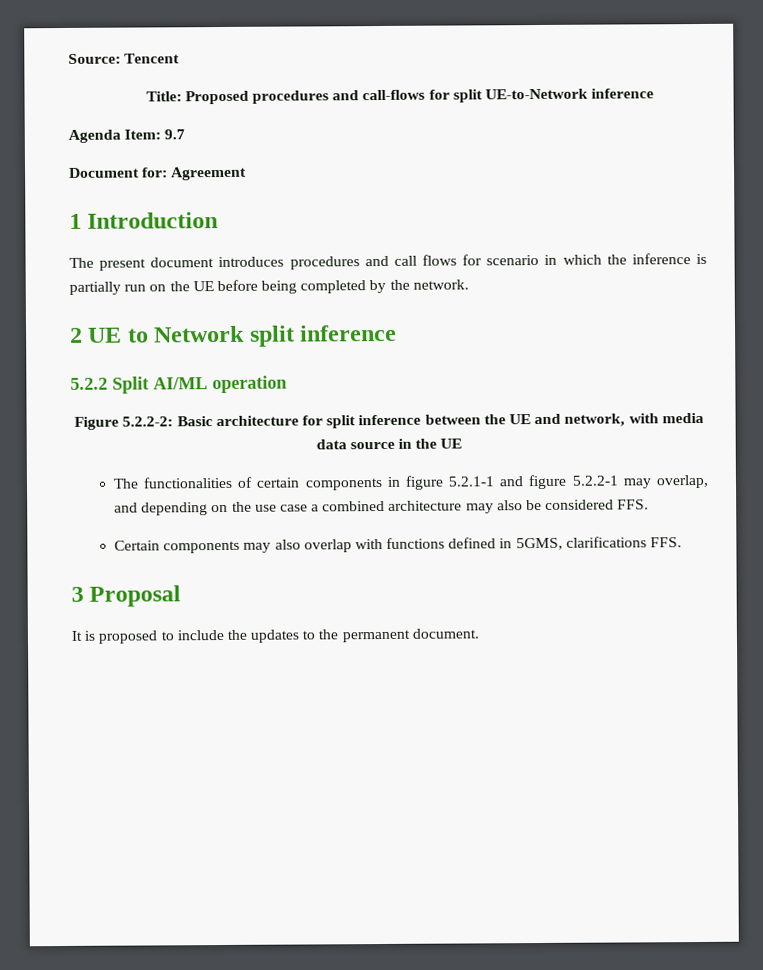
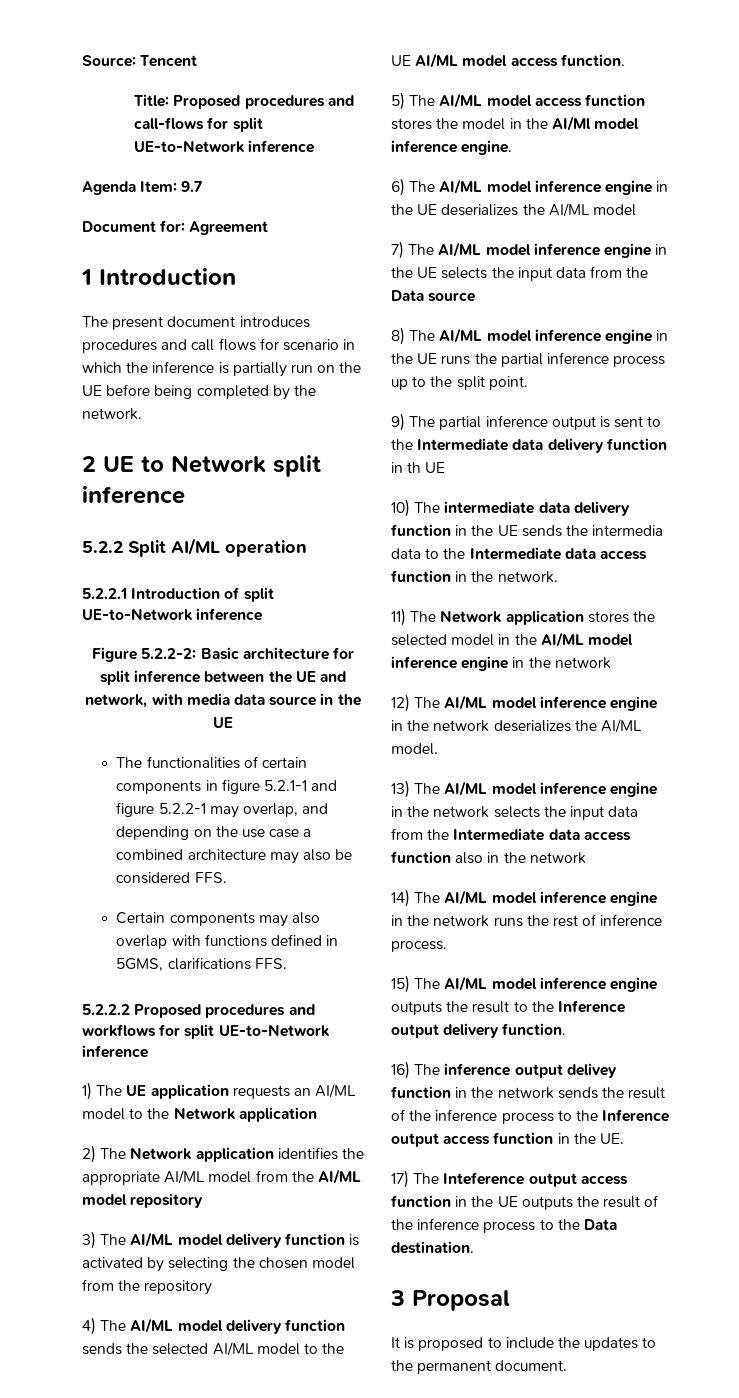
(287, 384) none -> [82,587,274,602] [82,608,263,621] // 5.2.2.1 Introduction of split UE-to-Network inference
(682, 542) none -> [82,1004,315,1018] [82,1024,330,1039] [82,1045,148,1058] [82,1082,357,1100] [82,1107,317,1122] [82,1145,364,1163] [82,1169,361,1185] [82,1193,204,1208] [82,1231,360,1249] [82,1257,355,1272] [82,1279,213,1295] [82,1317,345,1335] [82,1342,345,1356] [391,53,625,68] [391,92,645,110] [391,116,640,131] [391,140,513,155] [391,178,669,196] [391,203,636,217] [391,241,668,259] [391,266,649,281] [391,290,476,302] [391,327,669,345] [391,352,666,367] [391,376,528,390] [391,413,662,431] [391,438,667,453] [391,462,446,473] [391,499,630,517] [391,524,664,537] [391,547,647,560] [391,570,558,583] [391,608,655,626] [391,632,633,647] [391,656,611,671] [391,694,657,712] [391,719,642,733] [391,743,438,755] [391,780,657,798] [391,806,639,820] [391,828,631,841] [391,851,586,864] [391,889,657,907] [391,914,663,927] [391,940,447,952] [391,975,657,993] [391,1000,625,1015] [391,1023,567,1038] [391,1061,617,1079] [391,1086,666,1099] [391,1109,670,1124] [391,1132,624,1147] [391,1170,628,1188] [391,1195,659,1210] [391,1218,617,1233] [391,1241,474,1254] // 5.2.2.2 Proposed procedures and workflows for split UE-to-Network inference // 1) The UE application requests an AI/ML model to the Network application // 2) The Network application identifies the appropriate AI/ML model from the AI/ML model repository // 3) The AI/ML model delivery function is activated by selecting the chosen model from the repository // 4) The AI/ML model delivery function sends the selected AI/ML model to the UE AI/ML model access function. // 5) The AI/ML model access function stores the model in the AI/Ml model inference engine. // 6) The AI/ML model inference engine in the UE deserializes the AI/ML model // 7) The AI/ML model inference engine in the UE selects the input data from the Data source // 8) The AI/ML model inference engine in the UE runs the partial inference process up to the split point. // 9) The partial inference output is sent to the Intermediate data delivery function in th UE // 10) The intermediate data delivery function in the UE sends the intermedia data to the Intermediate data access function in the network. // 11) The Network application stores the selected model in the AI/ML model inference engine in the network // 12) The AI/ML model inference engine in the network deserializes the AI/ML model. // 13) The AI/ML model inference engine in the network selects the input data from the Intermediate data access function also in the network // 14) The AI/ML model inference engine in the network runs the rest of inference process. // 15) The AI/ML model inference engine outputs the result to the Inference output delivery function. // 16) The inference output delivey function in the network sends the result of the inference process to the Inference output access function in the UE. // 17) The Inteference output access function in the UE outputs the result of the inference process to the Data destination.

